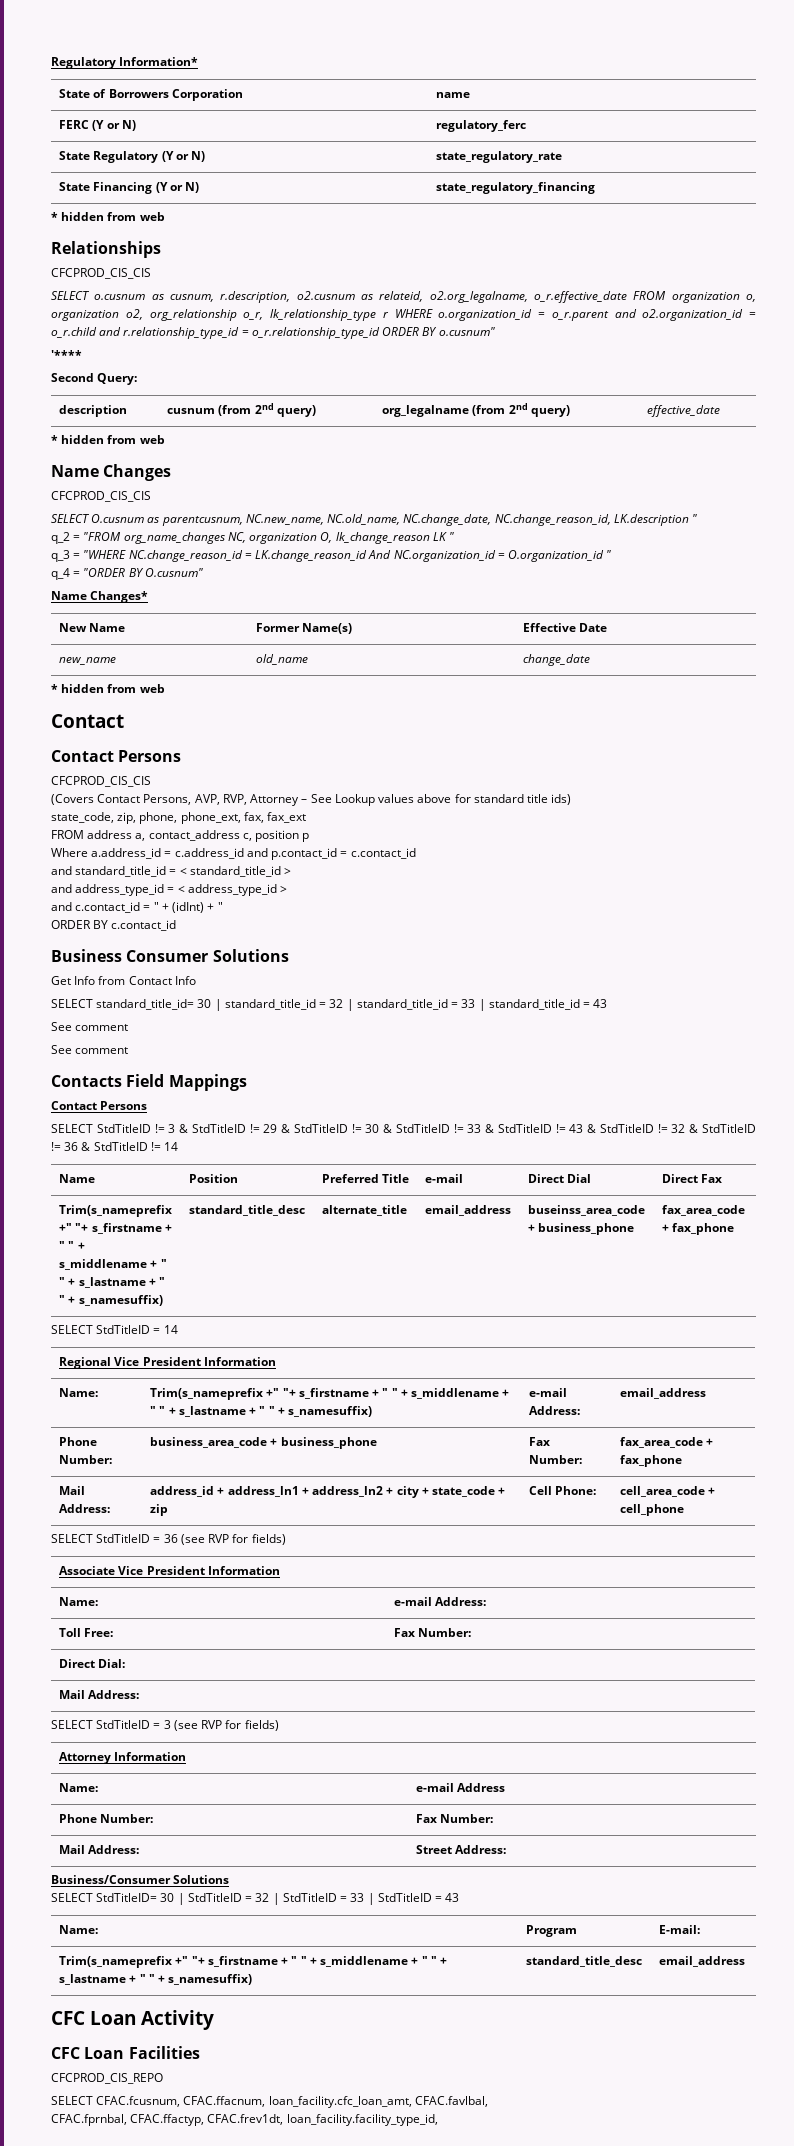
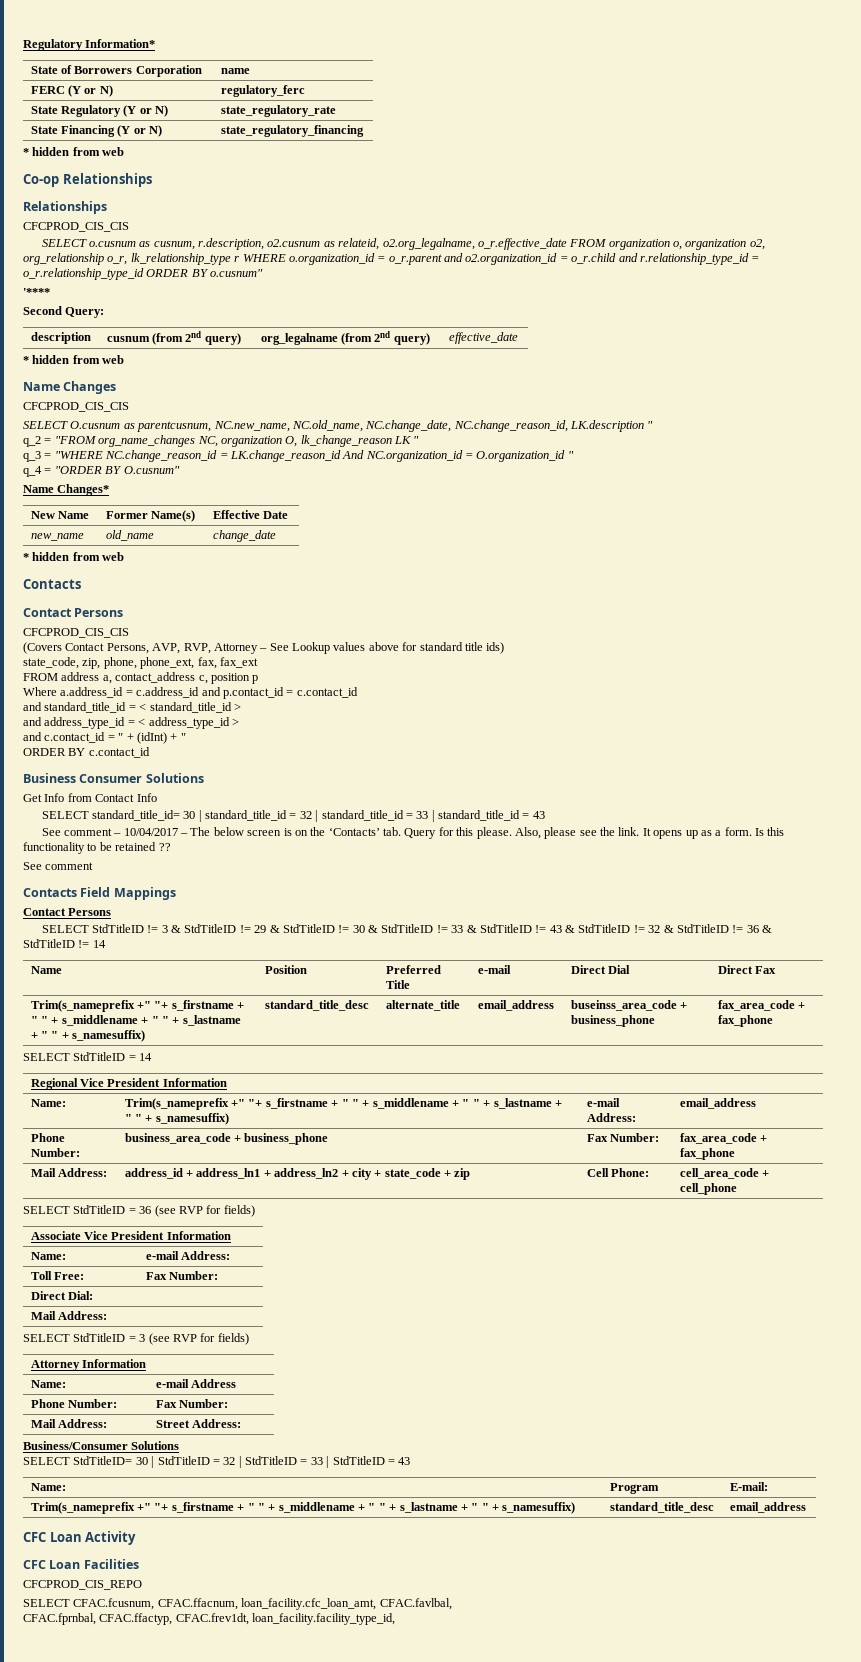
(165, 216) none -> [23,173,152,187] // Co-op Relationships
[51,714,124,728] Contact -> [23,579,81,589] Contacts
(129, 1027) none -> [113,827,785,839] [23,842,171,854] – 10/04/2017 – The below screen is on the ‘Contacts’ tab. Query for this please. Also, please see the link. It opens up as a form. Is this functionality to be retained ??

